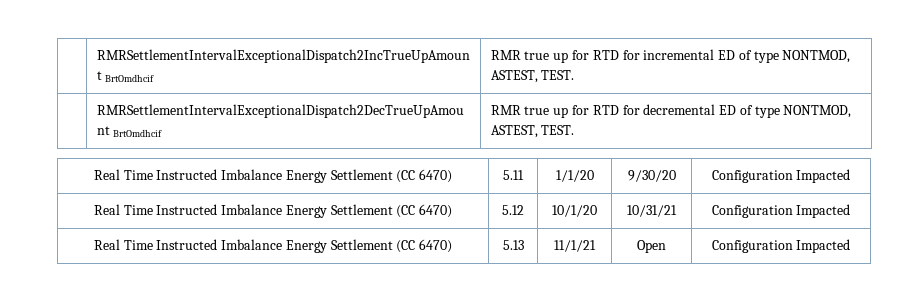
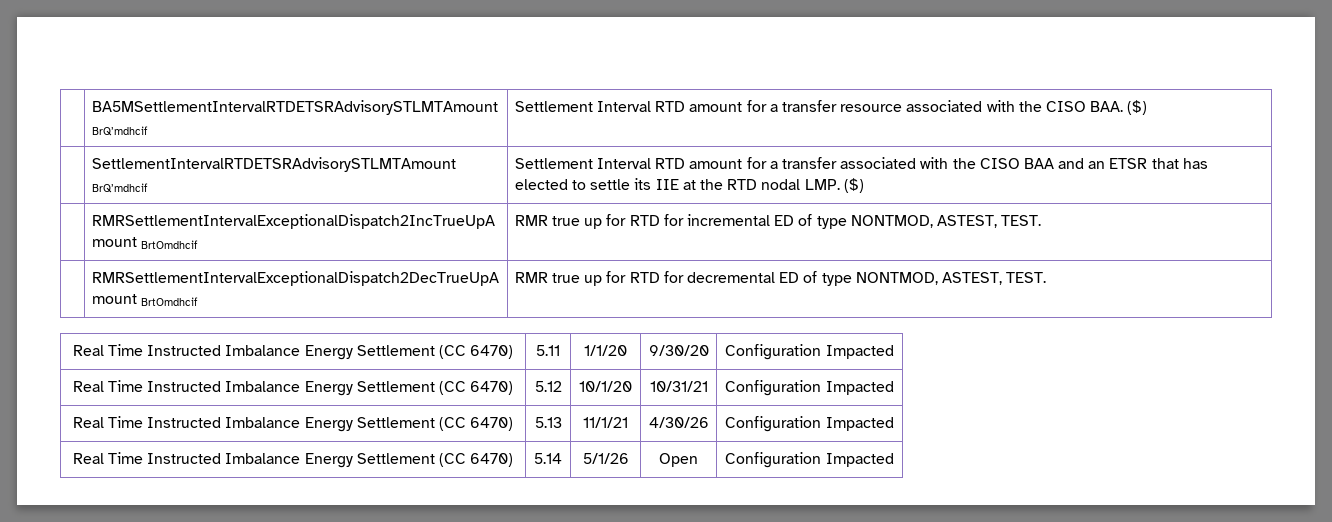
(96, 56) none -> [91,100,498,115] [91,126,148,136] [514,100,1148,115] [91,157,456,172] [91,183,148,193] [514,157,1208,169] [514,178,864,193] | BA5MSettlementIntervalRTDETSRAdvisorySTLMTAmount BrQ’mdhcif | Settlement Interval RTD amount for a transfer resource associated with the CISO BAA. ($) // | SettlementIntervalRTDETSRAdvisorySTLMTAmount BrQ’mdhcif | Settlement Interval RTD amount for a transfer associated with the CISO BAA and an ETSR that has elected to settle its IIE at the RTD nodal LMP. ($) //
(596, 246) none -> [648,417,709,428] [725,416,894,432] [72,452,514,468] [534,453,562,464] [582,453,629,464] | 4/30/26 | Configuration Impacted // Real Time Instructed Imbalance Energy Settlement (CC 6470) | 5.14 | 5/1/26

